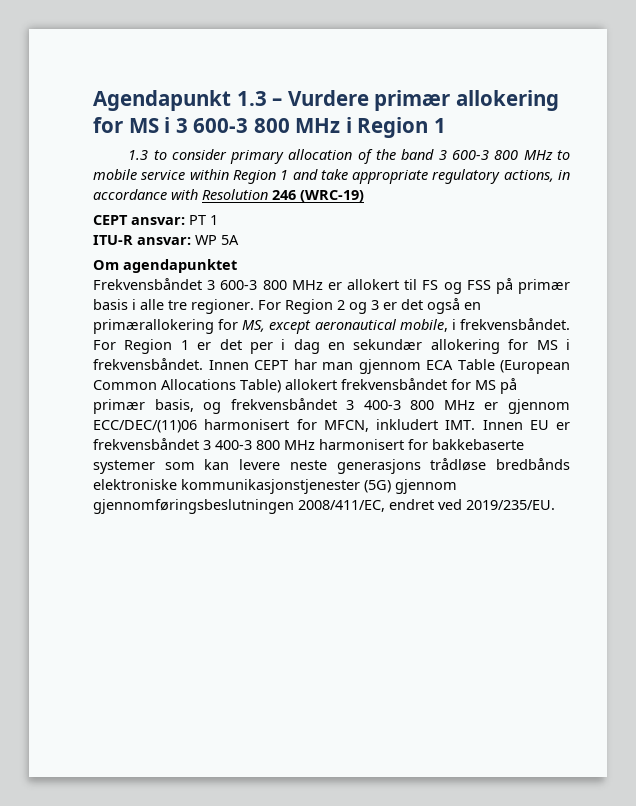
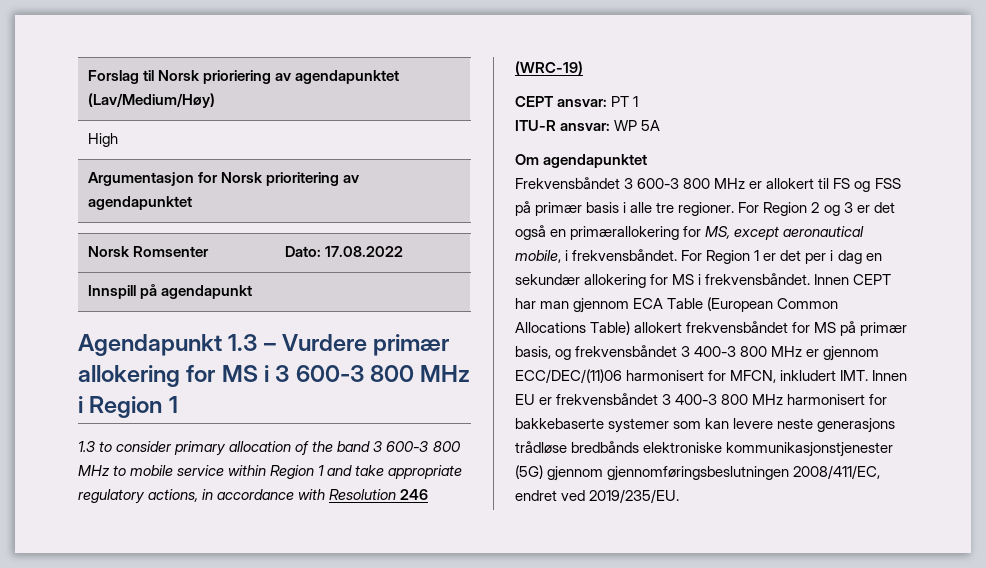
(93, 100) none -> [88,70,400,84] [88,93,216,108] [88,133,119,147] [88,172,360,186] [88,196,193,210] [88,246,210,257] [285,246,404,257] [88,284,253,299] Forslag til Norsk prioriering av agendapunktet (Lav/Medium/Høy) // High // Argumentasjon for Norsk prioritering av agendapunktet // Norsk Romsenter | Dato: 17.08.2022 // Innspill på agendapunkt //

